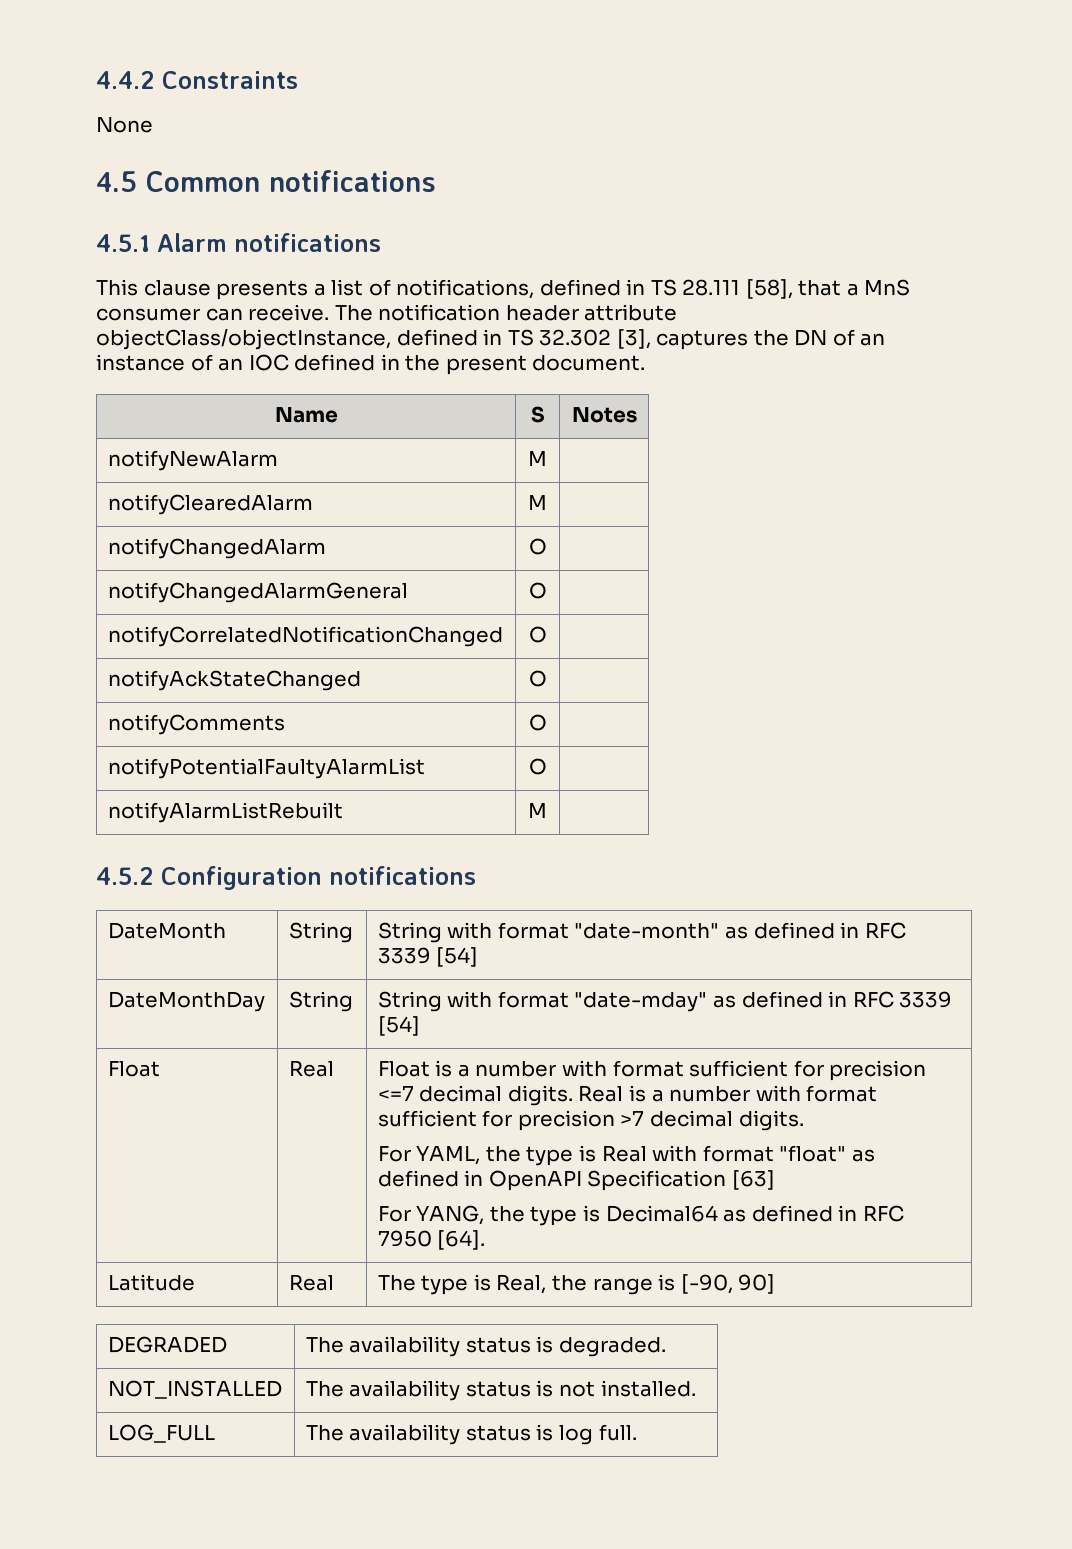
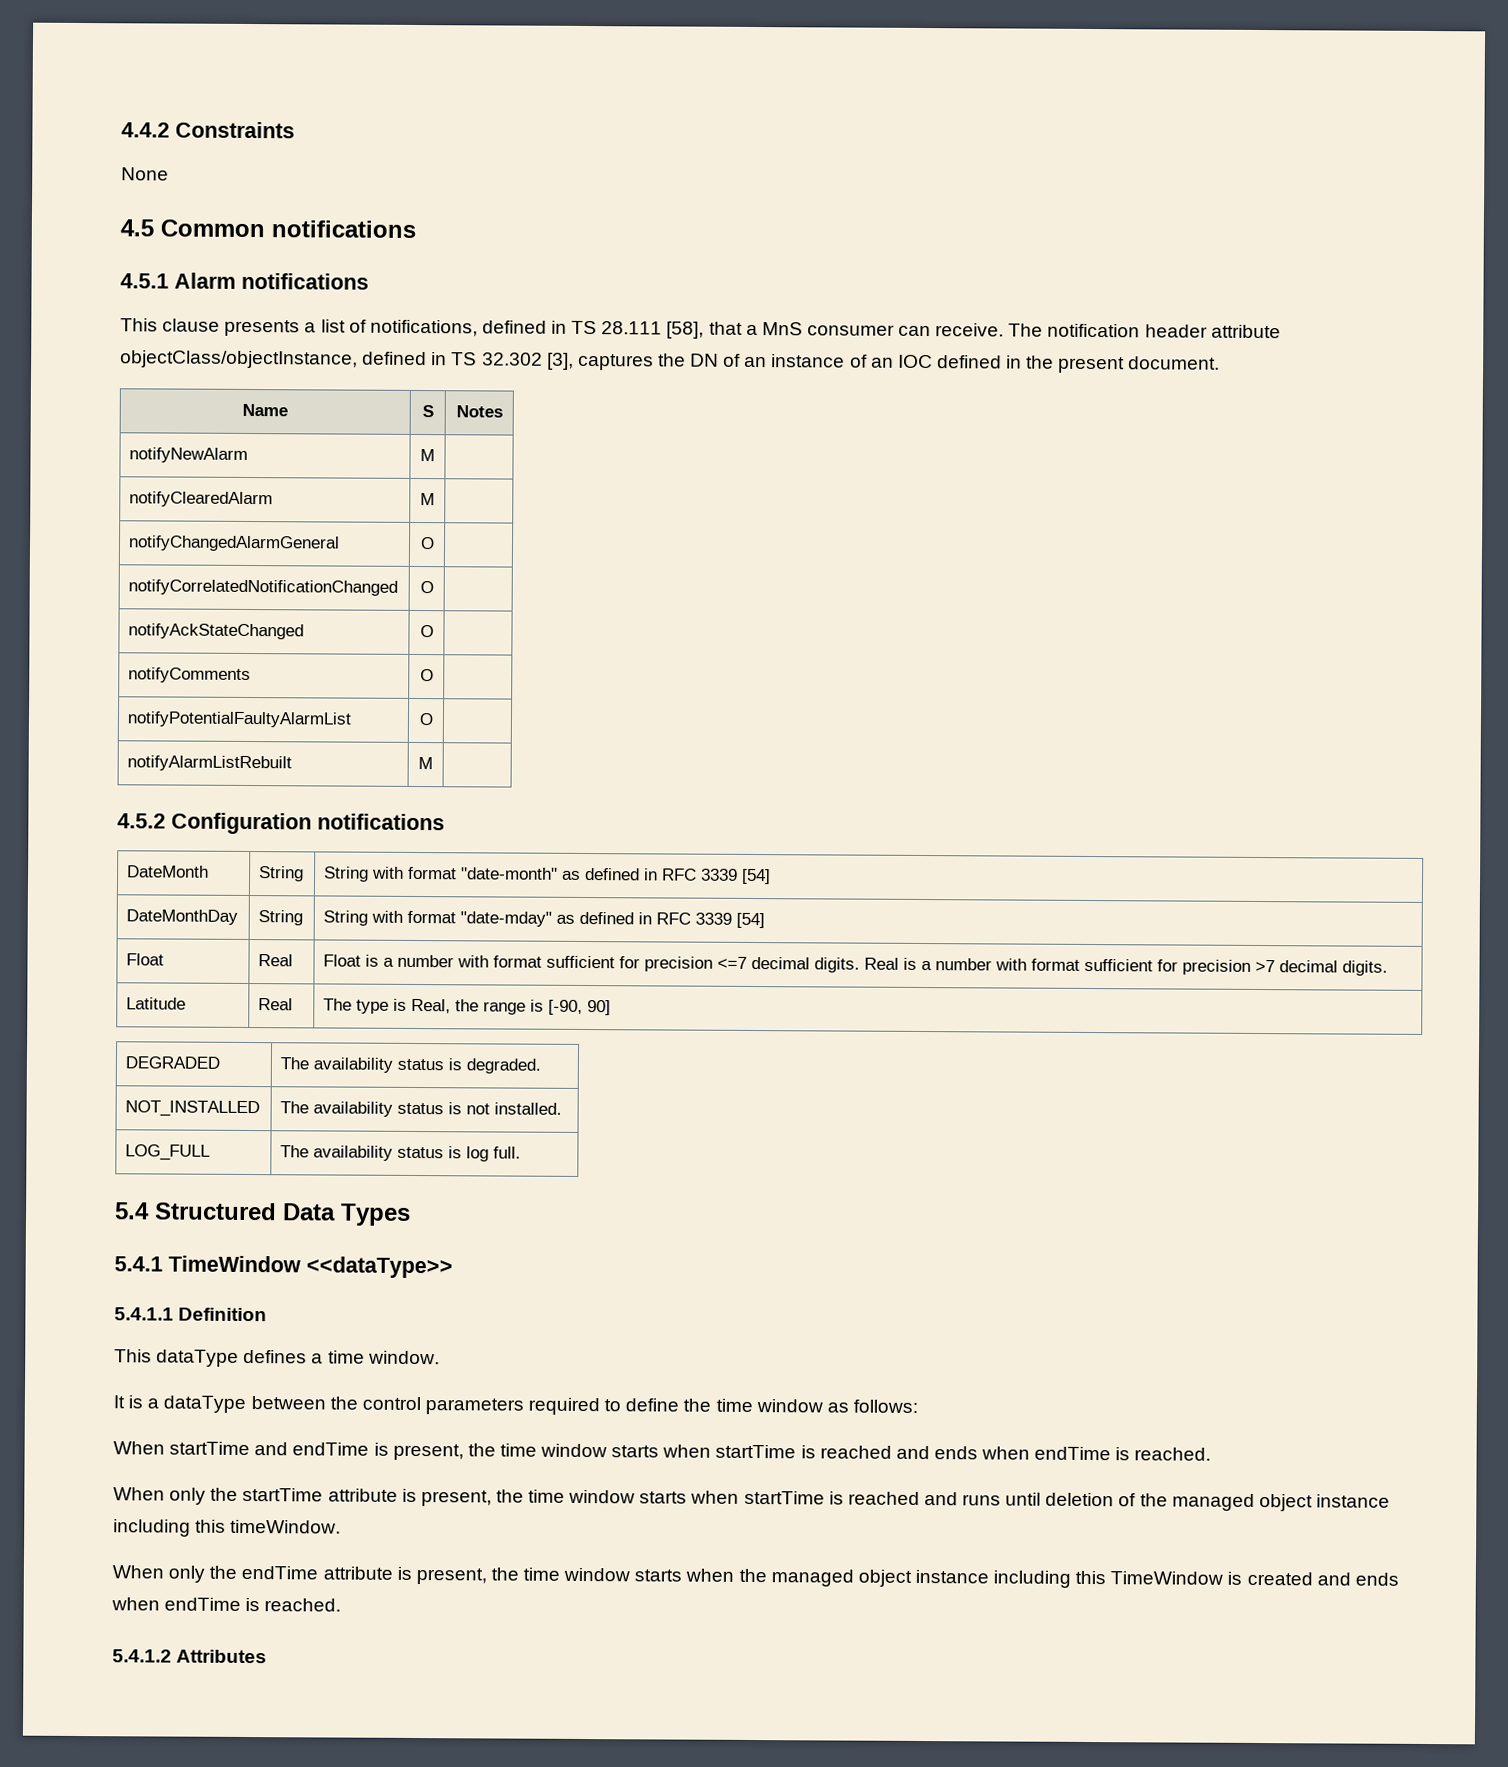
[107,538,326,559] [528,538,547,555] // notifyChangedAlarm | O | -> (435, 499) none
[377,1145,875,1166] [377,1170,775,1191] [377,1205,904,1226] [377,1230,486,1250] // For YAML, the type is Real with format "float" as defined in OpenAPI Specification [63] // For YANG, the type is Decimal64 as defined in RFC 7950 [64]. -> (1389, 968) none
(637, 1432) none -> [114,1202,411,1226] [114,1255,453,1279] [114,1307,268,1322] [114,1349,440,1367] [113,1395,918,1416] [113,1441,1212,1461] [113,1487,1390,1512] [113,1519,342,1537] [112,1565,1399,1588] [111,1597,342,1612] [112,1649,268,1664] // 5.4 Structured Data Types // 5.4.1 TimeWindow <<dataType>> // 5.4.1.1 Definition // This dataType defines a time window. // It is a dataType between the control parameters required to define the time window as follows: // When startTime and endTime is present, the time window starts when startTime is reached and ends when endTime is reached. // When only the startTime attribute is present, the time window starts when startTime is reached and runs until deletion of the managed object instance including this timeWindow. // When only the endTime attribute is present, the time window starts when the managed object instance including this TimeWindow is created and ends when endTime is reached. // 5.4.1.2 Attributes

